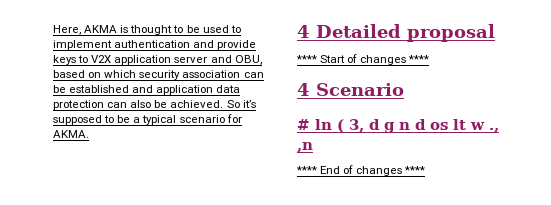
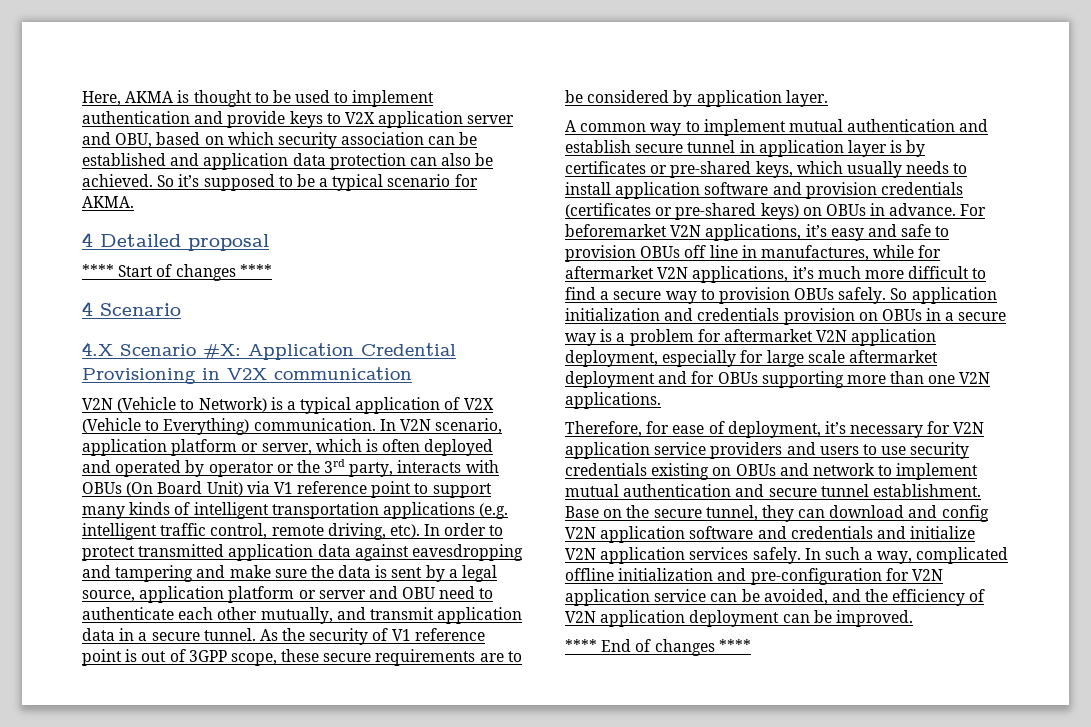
[297,119,499,133] [297,142,313,153] # ln ( 3, d g n d os lt w ., ,n -> [82,342,456,360] [82,367,412,384] [82,397,494,414] [82,418,503,435] [82,439,494,456] [82,459,499,477] [82,481,492,498] [82,502,509,519] [82,523,504,540] [82,544,523,561] [82,565,498,582] [82,586,494,603] [82,607,523,624] [82,628,485,645] [82,649,522,666] [565,90,828,107] [565,119,989,136] [565,140,926,157] [565,161,968,178] [565,182,963,199] [565,203,987,220] [565,224,950,241] [565,245,942,262] [565,266,987,283] [565,287,997,304] [565,308,1007,325] [565,329,937,346] [565,350,938,367] [565,371,991,388] [565,392,661,409] [565,421,985,438] [565,442,970,459] [565,463,979,480] [565,484,981,497] [565,505,989,522] [565,526,976,543] [565,547,1009,564] [565,568,943,585] [565,589,986,606] [565,610,913,627] 4.X Scenario #X: Application Credential Provisioning in V2X communication // V2N (Vehicle to Network) is a typical application of V2X (Vehicle to Everything) communication. In V2N scenario, application platform or server, which is often deployed and operated by operator or the 3rd party, interacts with OBUs (On Board Unit) via V1 reference point to support many kinds of intelligent transportation applications (e.g. intelligent traffic control, remote driving, etc). In order to protect transmitted application data against eavesdropping and tampering and make sure the data is sent by a legal source, application platform or server and OBU need to authenticate each other mutually, and transmit application data in a secure tunnel. As the security of V1 reference point is out of 3GPP scope, these secure requirements are to be considered by application layer. // A common way to implement mutual authentication and establish secure tunnel in application layer is by certificates or pre-shared keys, which usually needs to install application software and provision credentials (certificates or pre-shared keys) on OBUs in advance. For beforemarket V2N applications, it’s easy and safe to provision OBUs off line in manufactures, while for aftermarket V2N applications, it’s much more difficult to find a secure way to provision OBUs safely. So application initialization and credentials provision on OBUs in a secure way is a problem for aftermarket V2N application deployment, especially for large scale aftermarket deployment and for OBUs supporting more than one V2N applications. // Therefore, for ease of deployment, it’s necessary for V2N application service providers and users to use security credentials existing on OBUs and network to implement mutual authentication and secure tunnel establishment. Base on the secure tunnel, they can download and config V2N application software and credentials and initialize V2N application services safely. In such a way, complicated offline initialization and pre-configuration for V2N application service can be avoided, and the efficiency of V2N application deployment can be improved.

